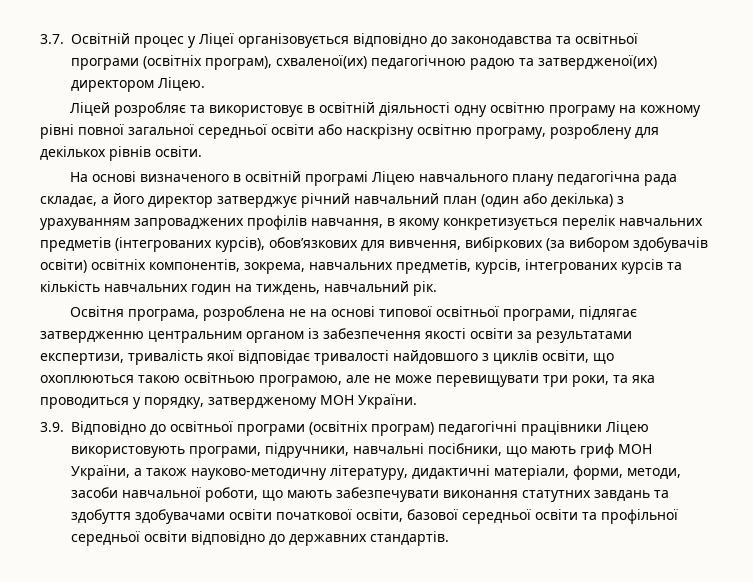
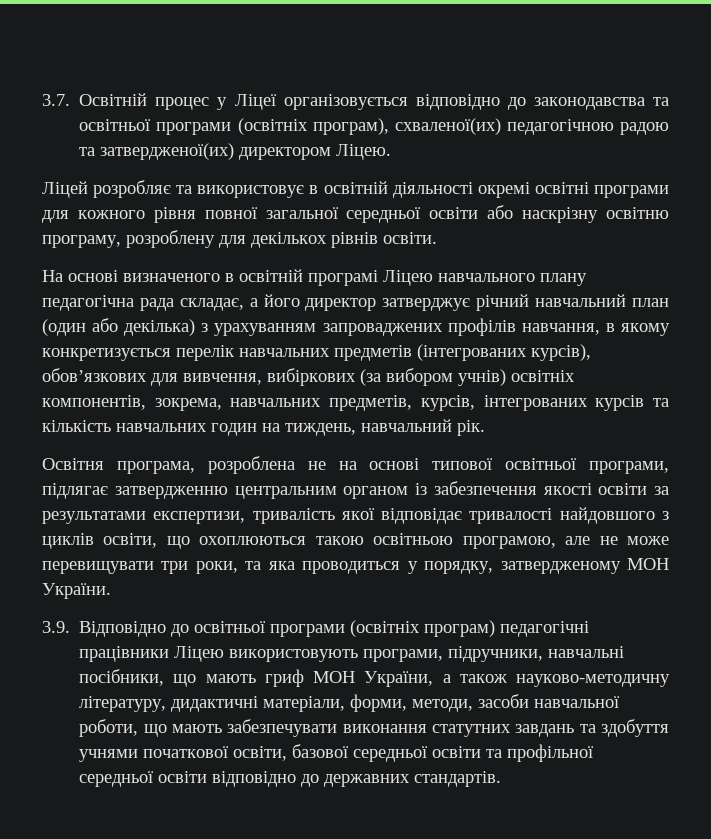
[454,102,702,117] [40,124,74,139] одну освітню програму на кожному рівні -> [477,182,669,198] [42,207,196,223] окремі освітні програми для кожного рівня
[633,237,708,252] [40,259,87,273] здобувачів освіти) -> [458,369,506,386] учнів)
[135,509,272,524] здобувачами освіти -> [79,749,139,762] учнями

